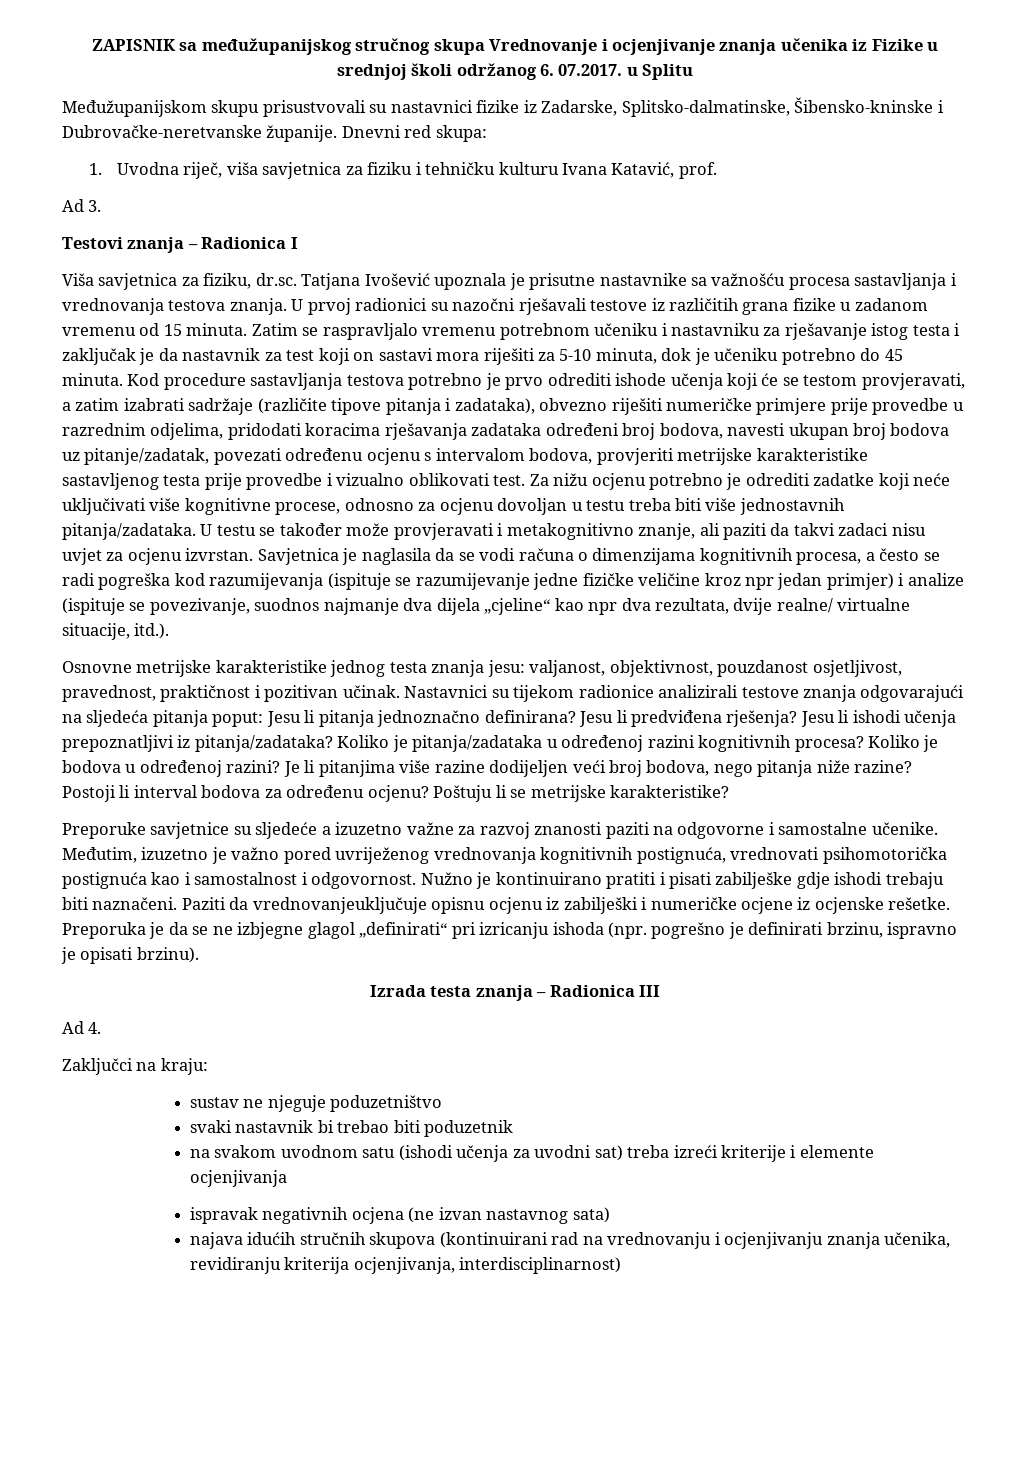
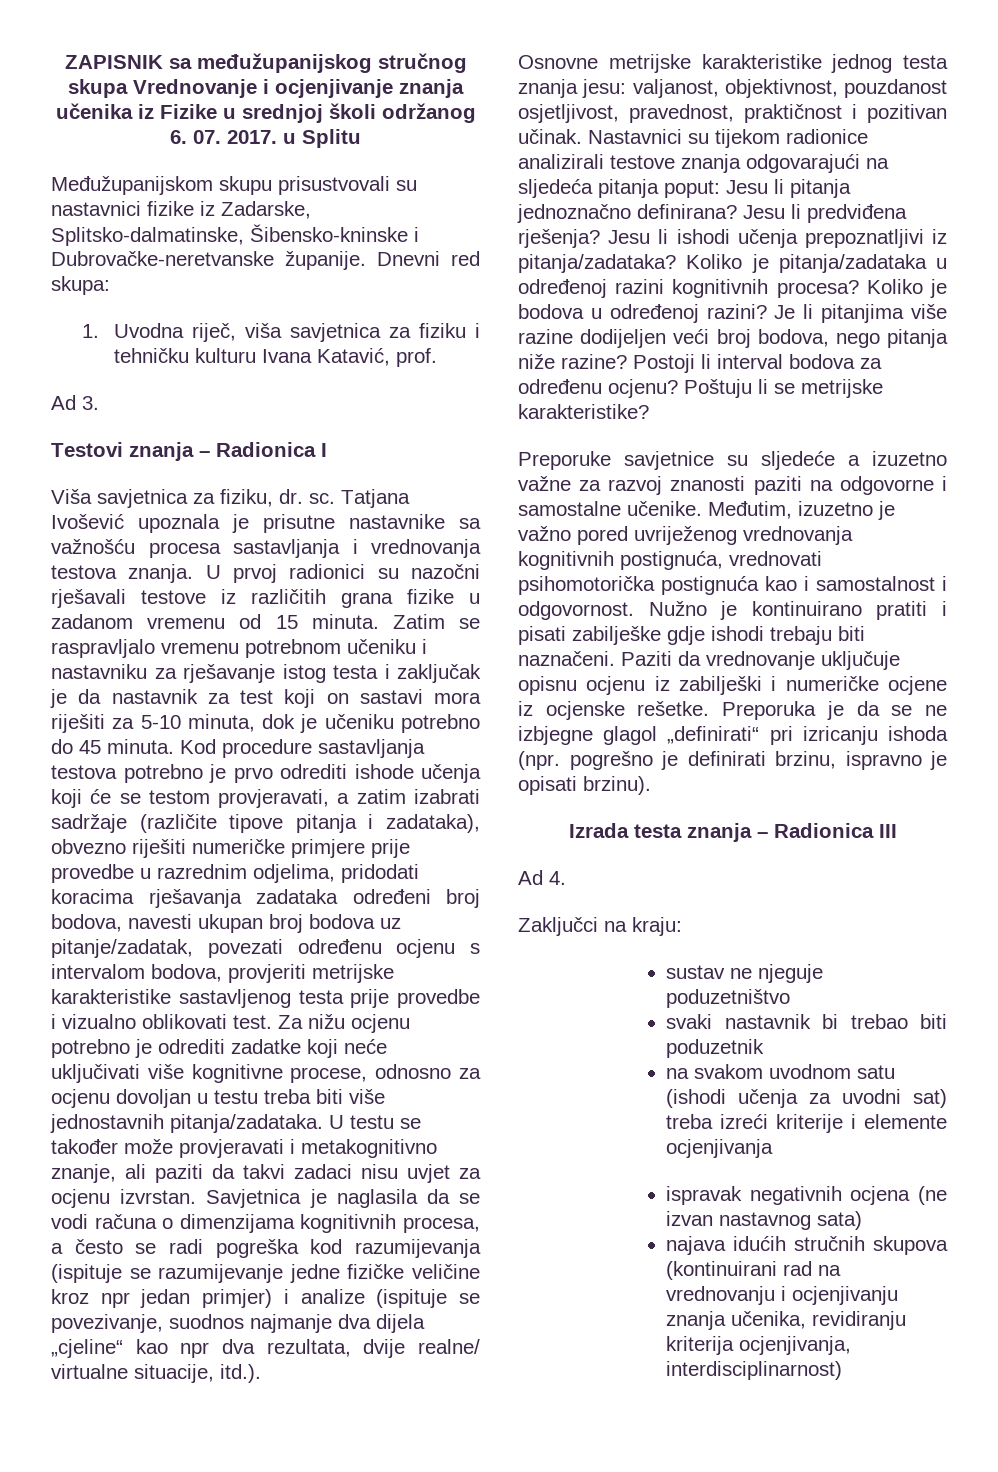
[558,64,623,76] 07.2017. -> [193,130,277,144] 07. 2017.
[255,273,297,286] dr.sc. -> [279,489,335,504] dr. sc.
[252,897,427,914] vrednovanjeuključuje -> [706,651,900,670] vrednovanje uključuje

